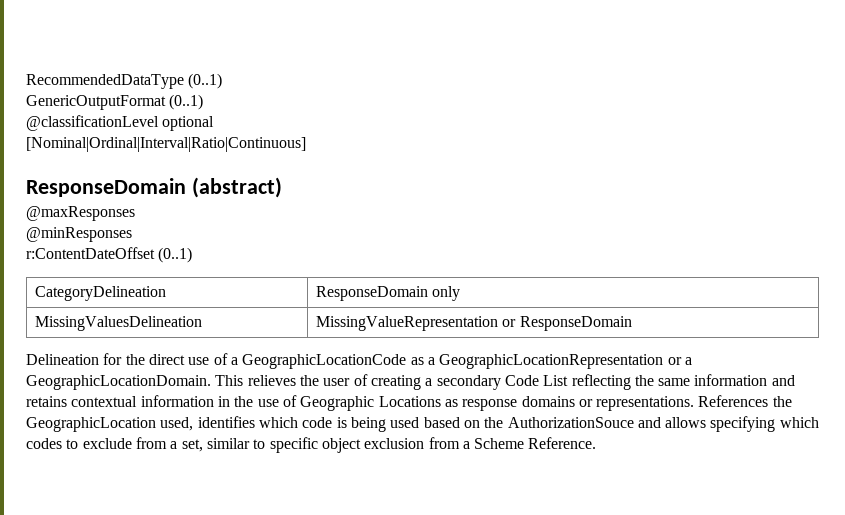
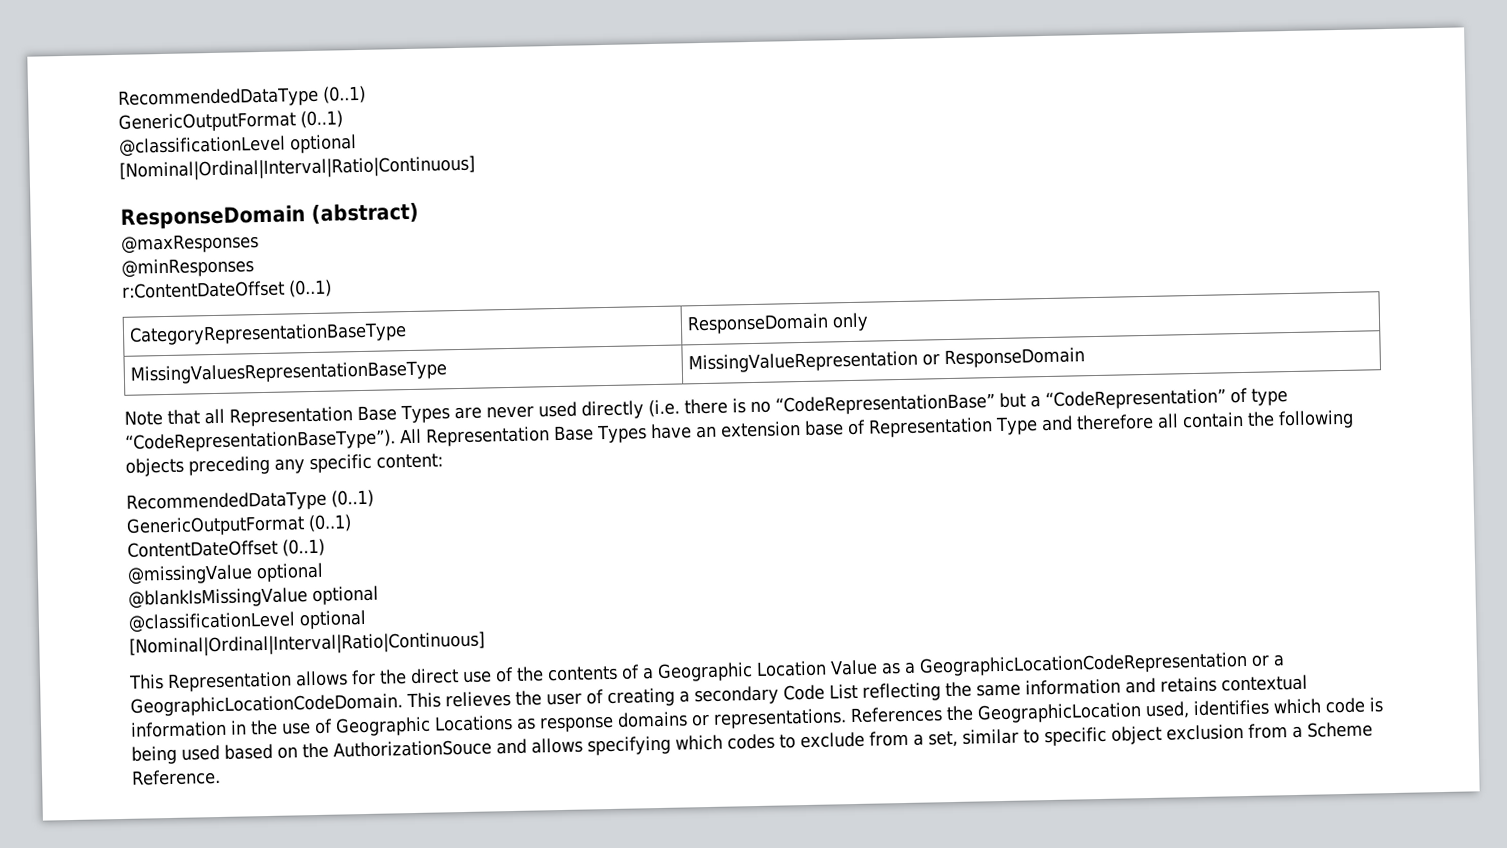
[35,286,167,301] CategoryDelineation -> [129,322,408,346] CategoryRepresentationBaseType
[35,316,203,331] MissingValuesDelineation -> [130,360,449,385] MissingValuesRepresentationBaseType
[26,354,99,365] Delineation -> [124,387,1288,427] [125,409,1354,453] [125,453,443,477] [126,489,374,513] [126,514,352,537] [127,538,325,558] [127,562,324,585] [128,585,379,609] [128,609,367,633] [129,631,485,658] [128,670,348,693] Note that all Representation Base Types are never used directly (i.e. there is no “CodeRepresentationBase” but a “CodeRepresentation” of type “CodeRepresentationBaseType”). All Representation Base Types have an extension base of Representation Type and therefore all contain the following objects preceding any specific content: // RecommendedDataType (0..1) // GenericOutputFormat (0..1) // ContentDateOffset (0..1) // @missingValue optional // @blankIsMissingValue optional // @classificationLevel optional // [Nominal|Ordinal|Interval|Ratio|Continuous] // This Representation allows
[230,354,407,369] a GeographicLocationCode -> [515,659,878,683] the contents of a Geographic Location Value
[439,354,664,369] GeographicLocationRepresentation -> [918,651,1248,677] GeographicLocationCodeRepresentation
[26,375,211,390] GeographicLocationDomain. -> [130,693,403,717] GeographicLocationCodeDomain.

